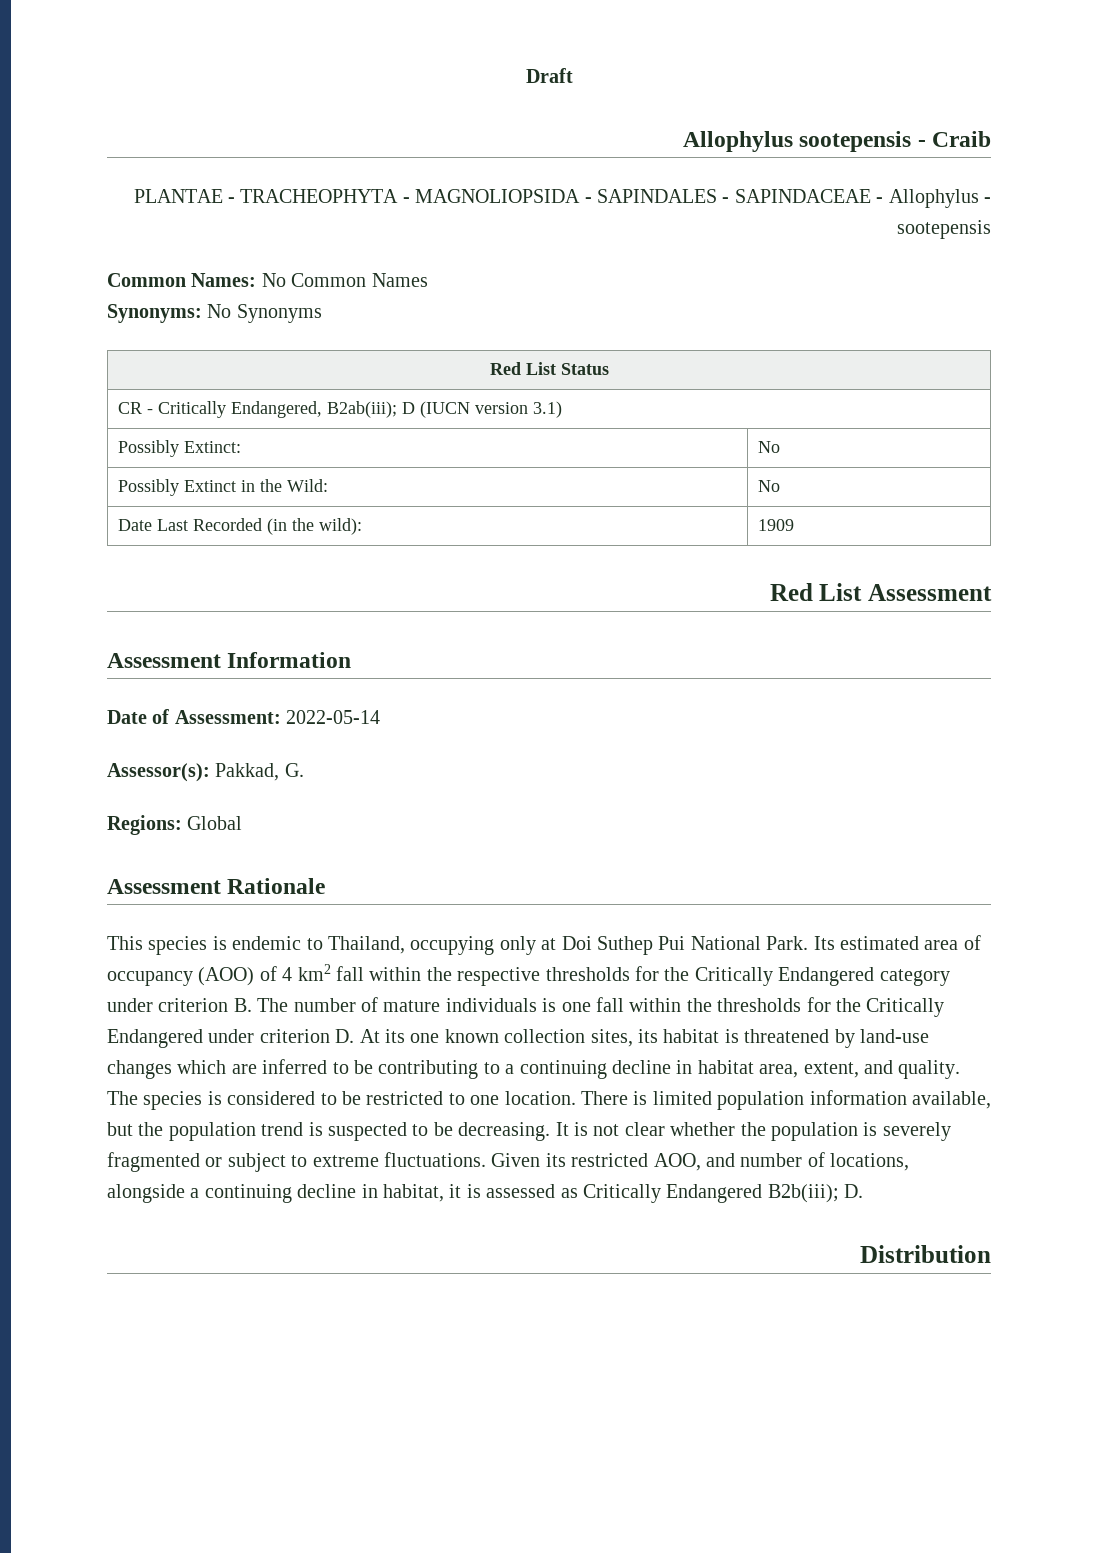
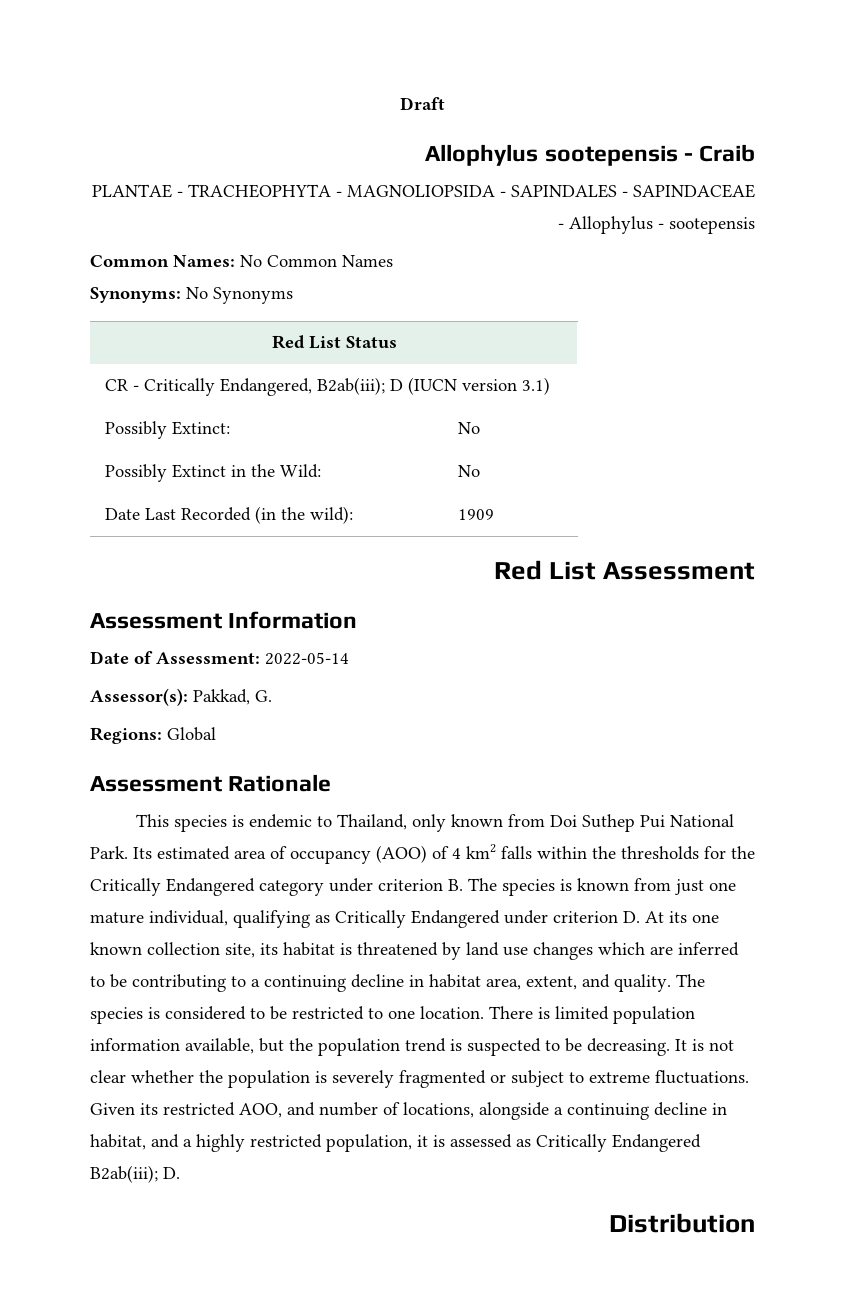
[410,936,557,955] occupying only at -> [412,814,546,832] only known from
[336,966,541,986] fall within the respective -> [501,846,616,859] falls within the
[293,997,861,1012] number of mature individuals is one fall within the thresholds for the -> [502,878,736,896] [90,910,330,928] species is known from just one mature individual, qualifying as
[590,1029,633,1047] sites, -> [225,943,255,958] site,
[859,1029,929,1043] land-use -> [466,942,528,956] land use
(444, 1193) none -> [151,1134,412,1152] and a highly restricted population,
[767,1184,839,1203] B2b(iii); -> [90,1165,158,1183] B2ab(iii);

